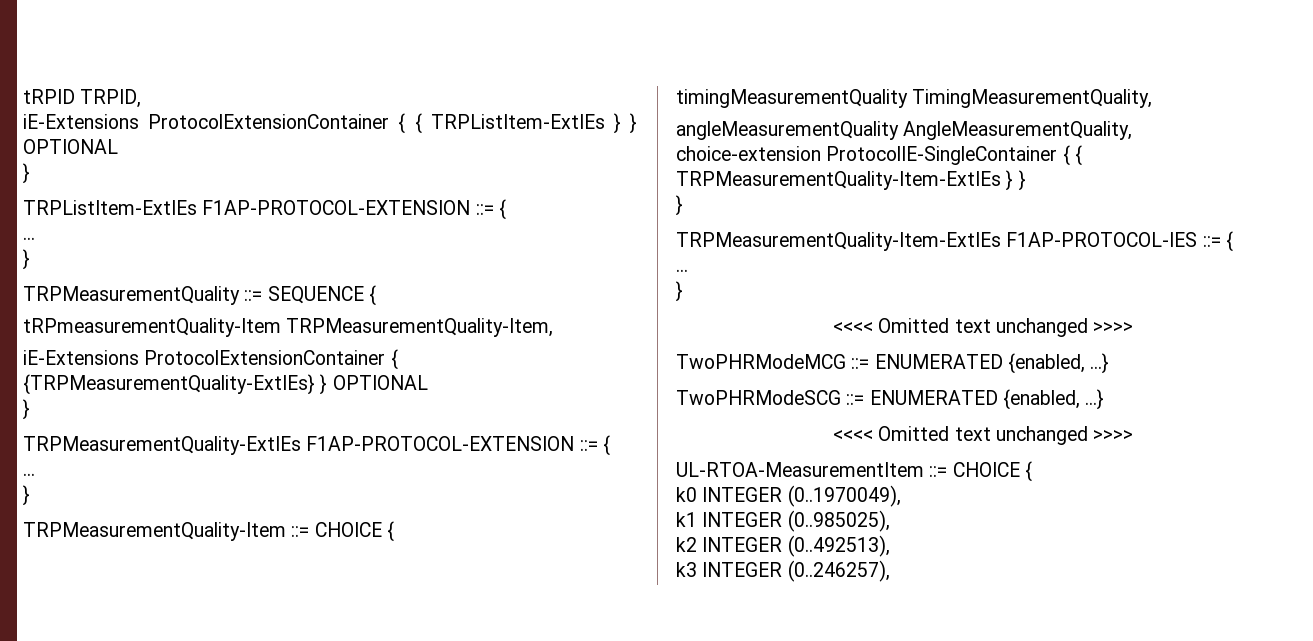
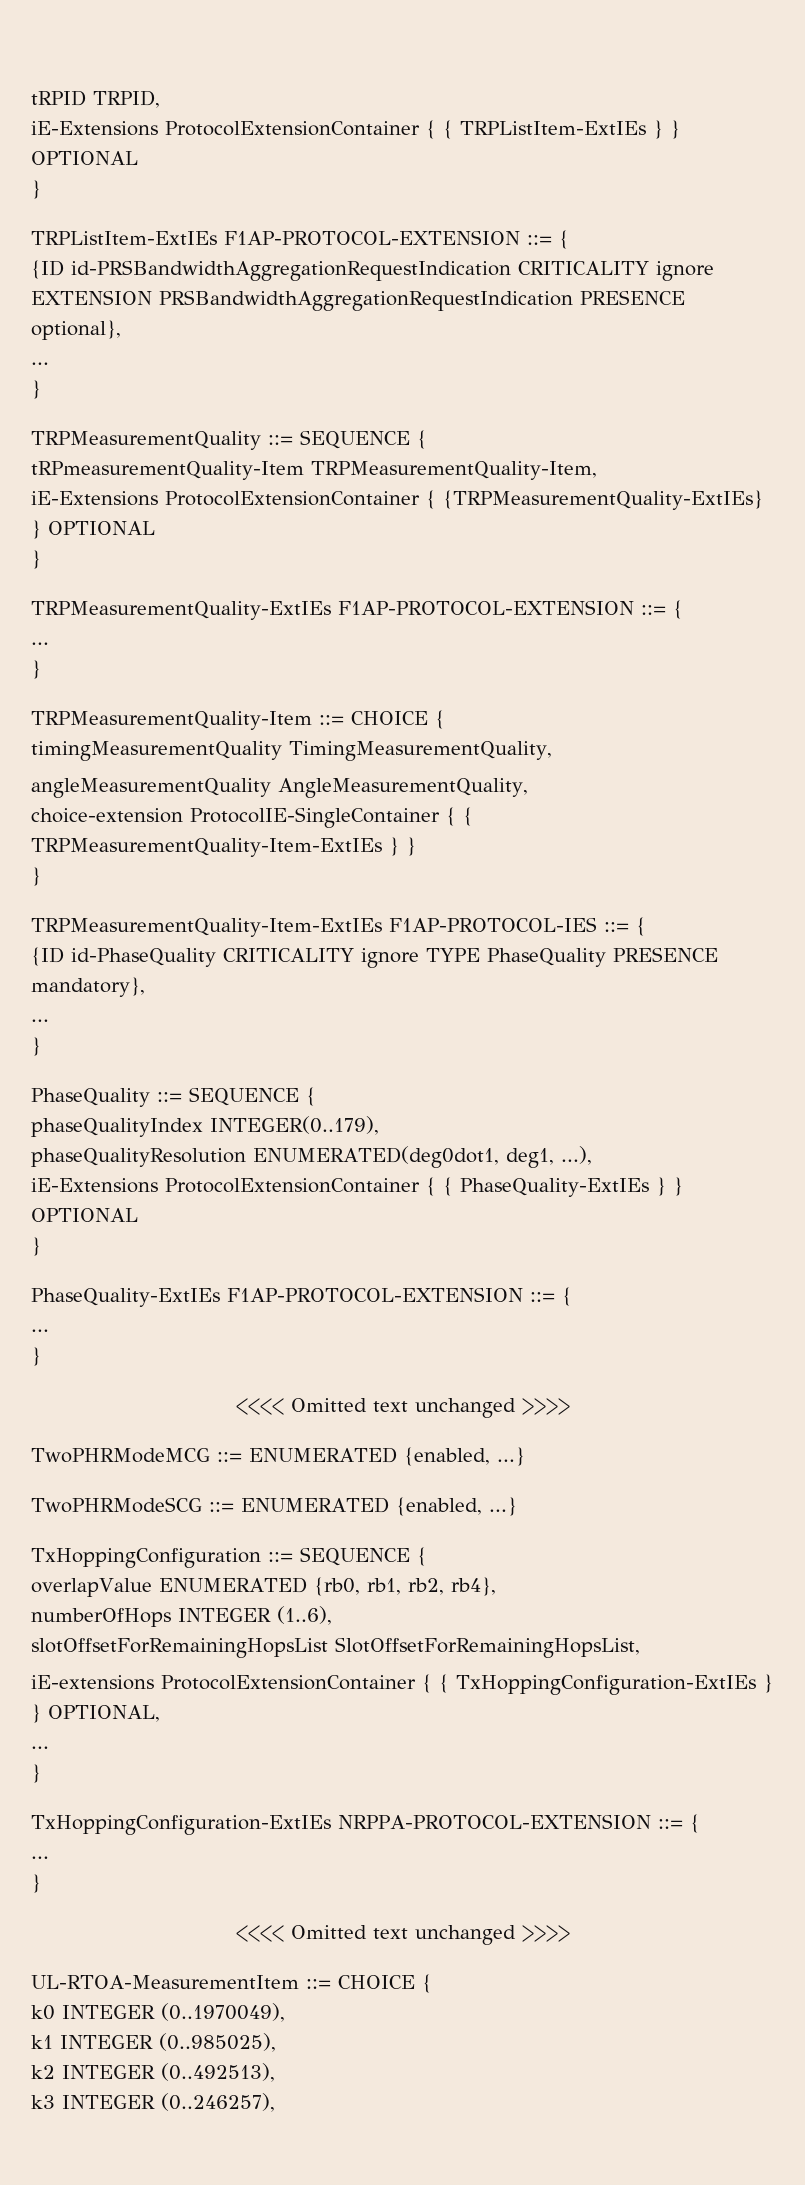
(506, 209) none -> [31,260,714,281] [31,290,685,311] [31,320,121,340] // {ID id-PRSBandwidthAggregationRequestIndication CRITICALITY ignore EXTENSION PRSBandwidthAggregationRequestIndication PRESENCE optional},
(1233, 241) none -> [31,947,718,968] [31,977,145,997] [31,1019,49,1022] [31,1037,41,1056] [31,1087,316,1107] [31,1116,379,1137] [31,1146,592,1168] [31,1177,683,1197] [31,1208,138,1222] [31,1237,41,1256] [31,1287,572,1307] // {ID id-PhaseQuality CRITICALITY ignore TYPE PhaseQuality PRESENCE mandatory}, // ... // } // PhaseQuality ::= SEQUENCE { // phaseQualityIndex INTEGER(0..179), // phaseQualityResolution ENUMERATED(deg0dot1, deg1, ...), // iE-Extensions ProtocolExtensionContainer { { PhaseQuality-ExtIEs } } OPTIONAL // } // PhaseQuality-ExtIEs F1AP-PROTOCOL-EXTENSION ::= {
(1105, 399) none -> [31,1547,427,1568] [31,1577,496,1597] [31,1606,332,1627] [31,1637,640,1658] [31,1674,773,1695] [31,1704,160,1723] [31,1746,49,1749] [31,1764,41,1783] [31,1814,700,1835] [31,1856,49,1859] [31,1874,41,1893] // TxHoppingConfiguration ::= SEQUENCE { // overlapValue ENUMERATED {rb0, rb1, rb2, rb4}, // numberOfHops INTEGER (1..6), // slotOffsetForRemainingHopsList SlotOffsetForRemainingHopsList, // iE-extensions ProtocolExtensionContainer { { TxHoppingConfiguration-ExtIEs } } OPTIONAL, // ... // } // TxHoppingConfiguration-ExtIEs NRPPA-PROTOCOL-EXTENSION ::= { // ... // }

